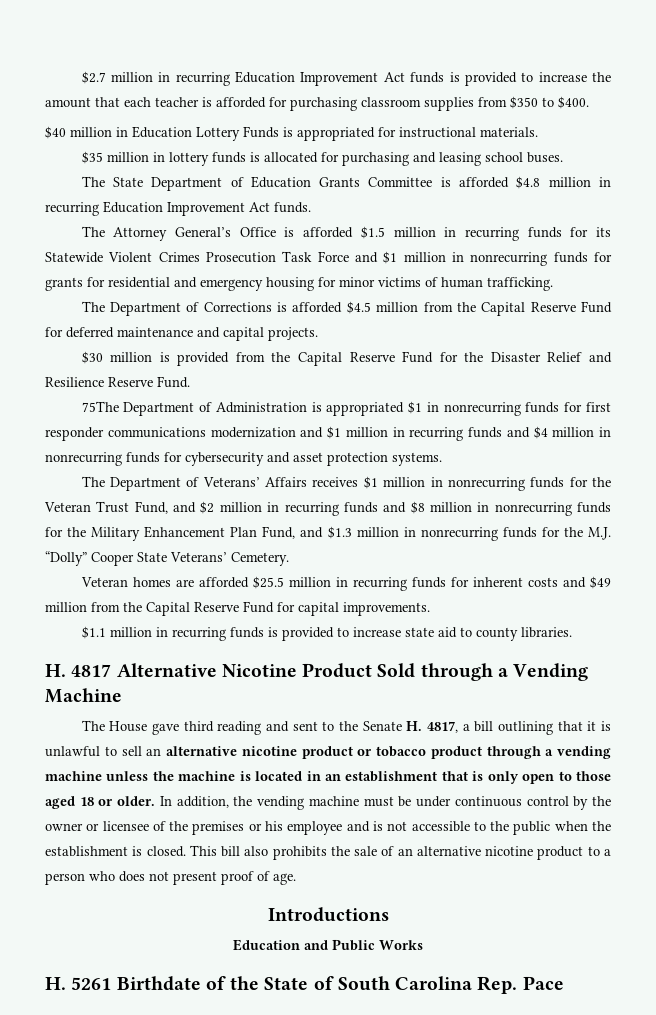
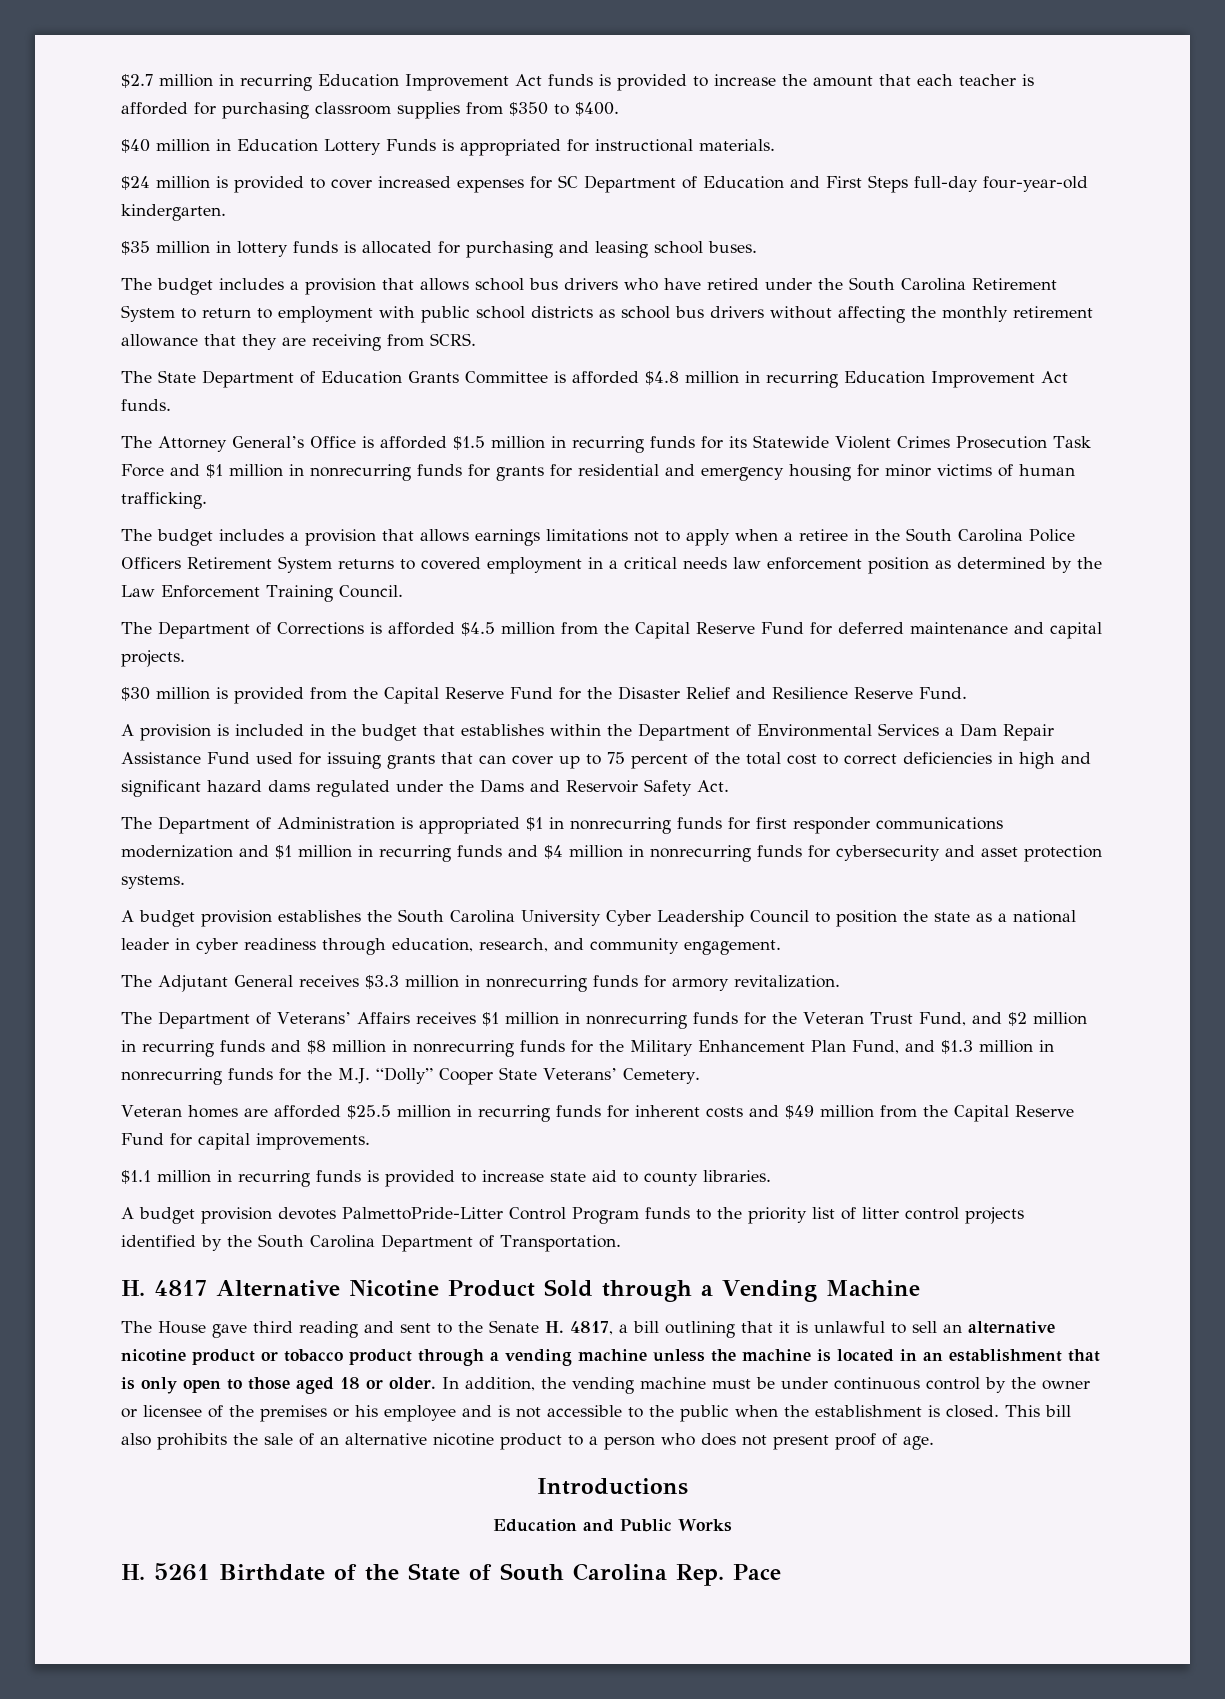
(538, 132) none -> [121,175,1088,193] [121,204,226,221] // $24 million is provided to cover increased expenses for SC Department of Education and First Steps full-day four-year-old kindergarten.
(563, 157) none -> [121,277,1057,295] [121,305,1093,323] [121,333,476,351] // The budget includes a provision that allows school bus drivers who have retired under the South Carolina Retirement System to return to employment with public school districts as school bus drivers without affecting the monthly retirement allowance that they are receiving from SCRS.
(553, 284) none -> [121,528,1075,546] [121,556,1102,574] [121,585,403,602] // The budget includes a provision that allows earnings limitations not to apply when a retiree in the South Carolina Police Officers Retirement System returns to covered employment in a critical needs law enforcement position as determined by the Law Enforcement Training Council.
[81,401,119,412] 75The -> [121,723,1054,741] [121,752,1091,769] [121,779,729,797] [121,817,152,829] A provision is included in the budget that establishes within the Department of Environmental Services a Dam Repair Assistance Fund used for issuing grants that can cover up to 75 percent of the total cost to correct deficiencies in high and significant hazard dams regulated under the Dams and Reservoir Safety Act. // The
(442, 459) none -> [121,909,1076,927] [121,938,781,955] [121,975,840,992] // A budget provision establishes the South Carolina University Cyber Leadership Council to position the state as a national leader in cyber readiness through education, research, and community engagement. // The Adjutant General receives $3.3 million in nonrecurring funds for armory revitalization.
(572, 632) none -> [121,1207,1024,1224] [121,1234,621,1252] // A budget provision devotes PalmettoPride-Litter Control Program funds to the priority list of litter control projects identified by the South Carolina Department of Transportation.

